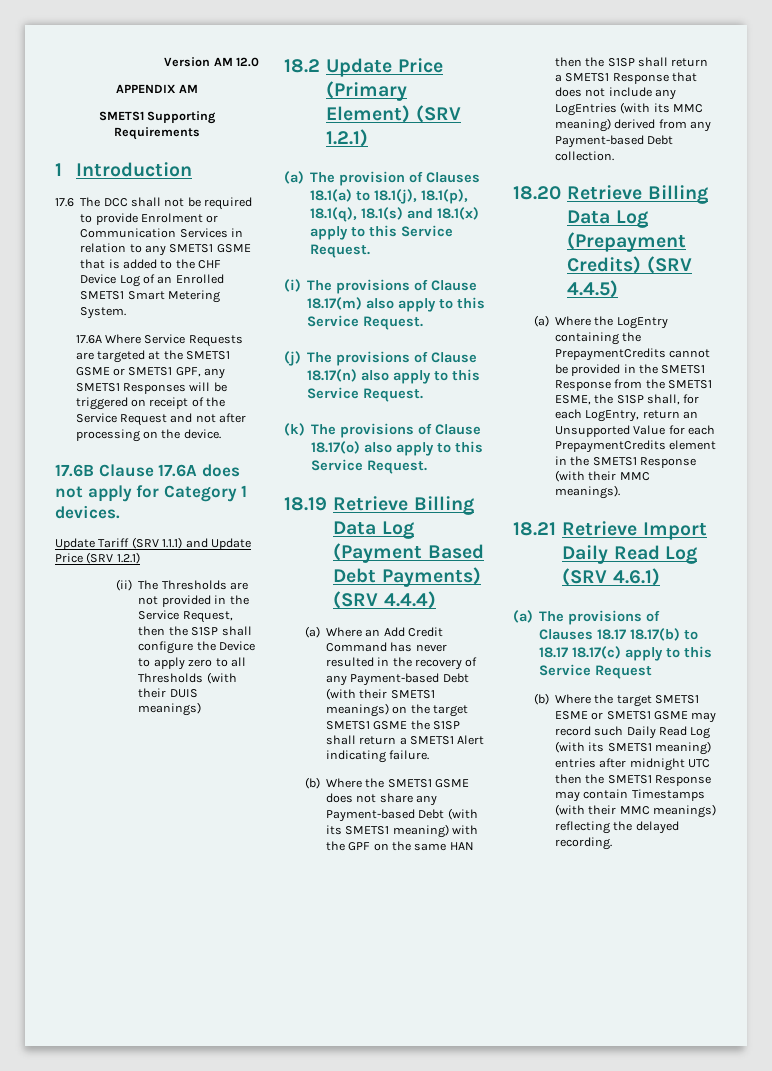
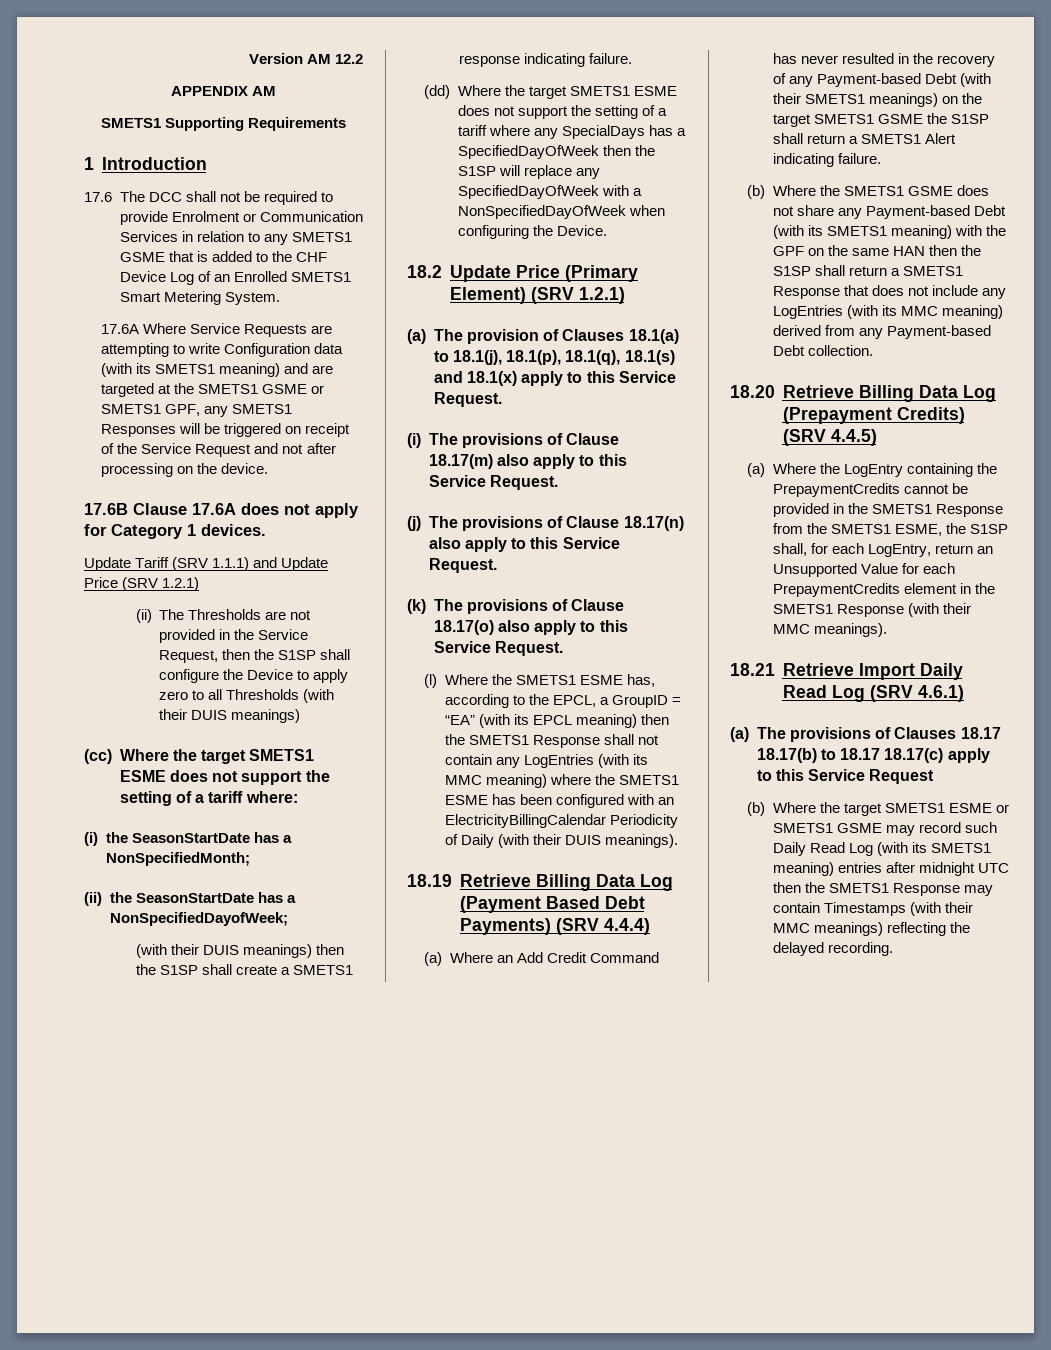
[236,57,259,67] 12.0 -> [335,54,363,64] 12.2
(94, 356) none -> [101,343,344,357] [101,363,334,377] attempting to write Configuration data (with its SMETS1 meaning) and are
(202, 709) none -> [84,749,315,764] [119,770,330,785] [119,791,298,806] [84,832,292,846] [105,852,250,866] [84,892,296,906] [109,912,288,926] [135,944,344,958] [135,964,353,975] [458,53,632,67] [424,85,677,99] [457,105,668,119] [457,125,686,139] [457,145,655,159] [457,165,600,179] [457,185,642,199] [457,205,665,219] [457,225,607,239] // (cc) Where the target SMETS1 ESME does not support the setting of a tariff where: // (i) the SeasonStartDate has a NonSpecifiedMonth; // (ii) the SeasonStartDate has a NonSpecifiedDayofWeek; // (with their DUIS meanings) then the S1SP shall create a SMETS1 response indicating failure. // (dd) Where the target SMETS1 ESME does not support the setting of a tariff where any SpecialDays has a SpecifiedDayOfWeek then the S1SP will replace any SpecifiedDayOfWeek with a NonSpecifiedDayOfWeek when configuring the Device.
(428, 467) none -> [424,674,655,688] [444,694,682,708] [444,714,669,728] [444,734,659,748] [444,754,648,768] [444,774,679,788] [444,794,674,808] [444,814,678,828] [444,834,678,848] // (l) Where the SMETS1 ESME has, according to the EPCL, a GroupID = “EA” (with its EPCL meaning) then the SMETS1 Response shall not contain any LogEntries (with its MMC meaning) where the SMETS1 ESME has been configured with an ElectricityBillingCalendar Periodicity of Daily (with their DUIS meanings).

